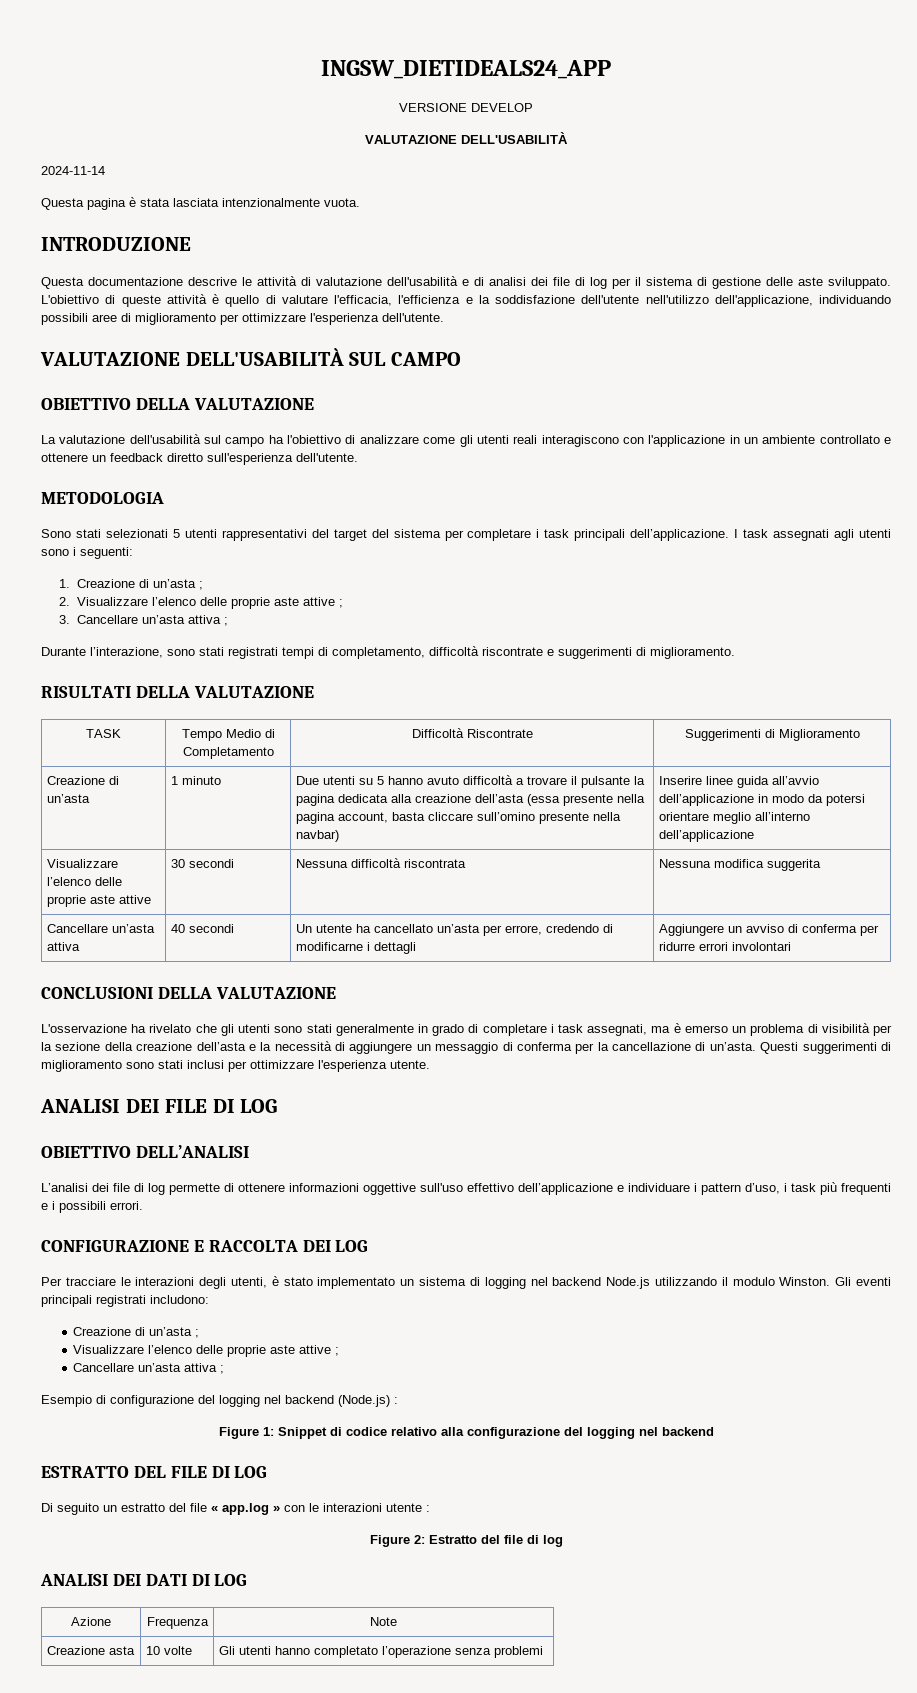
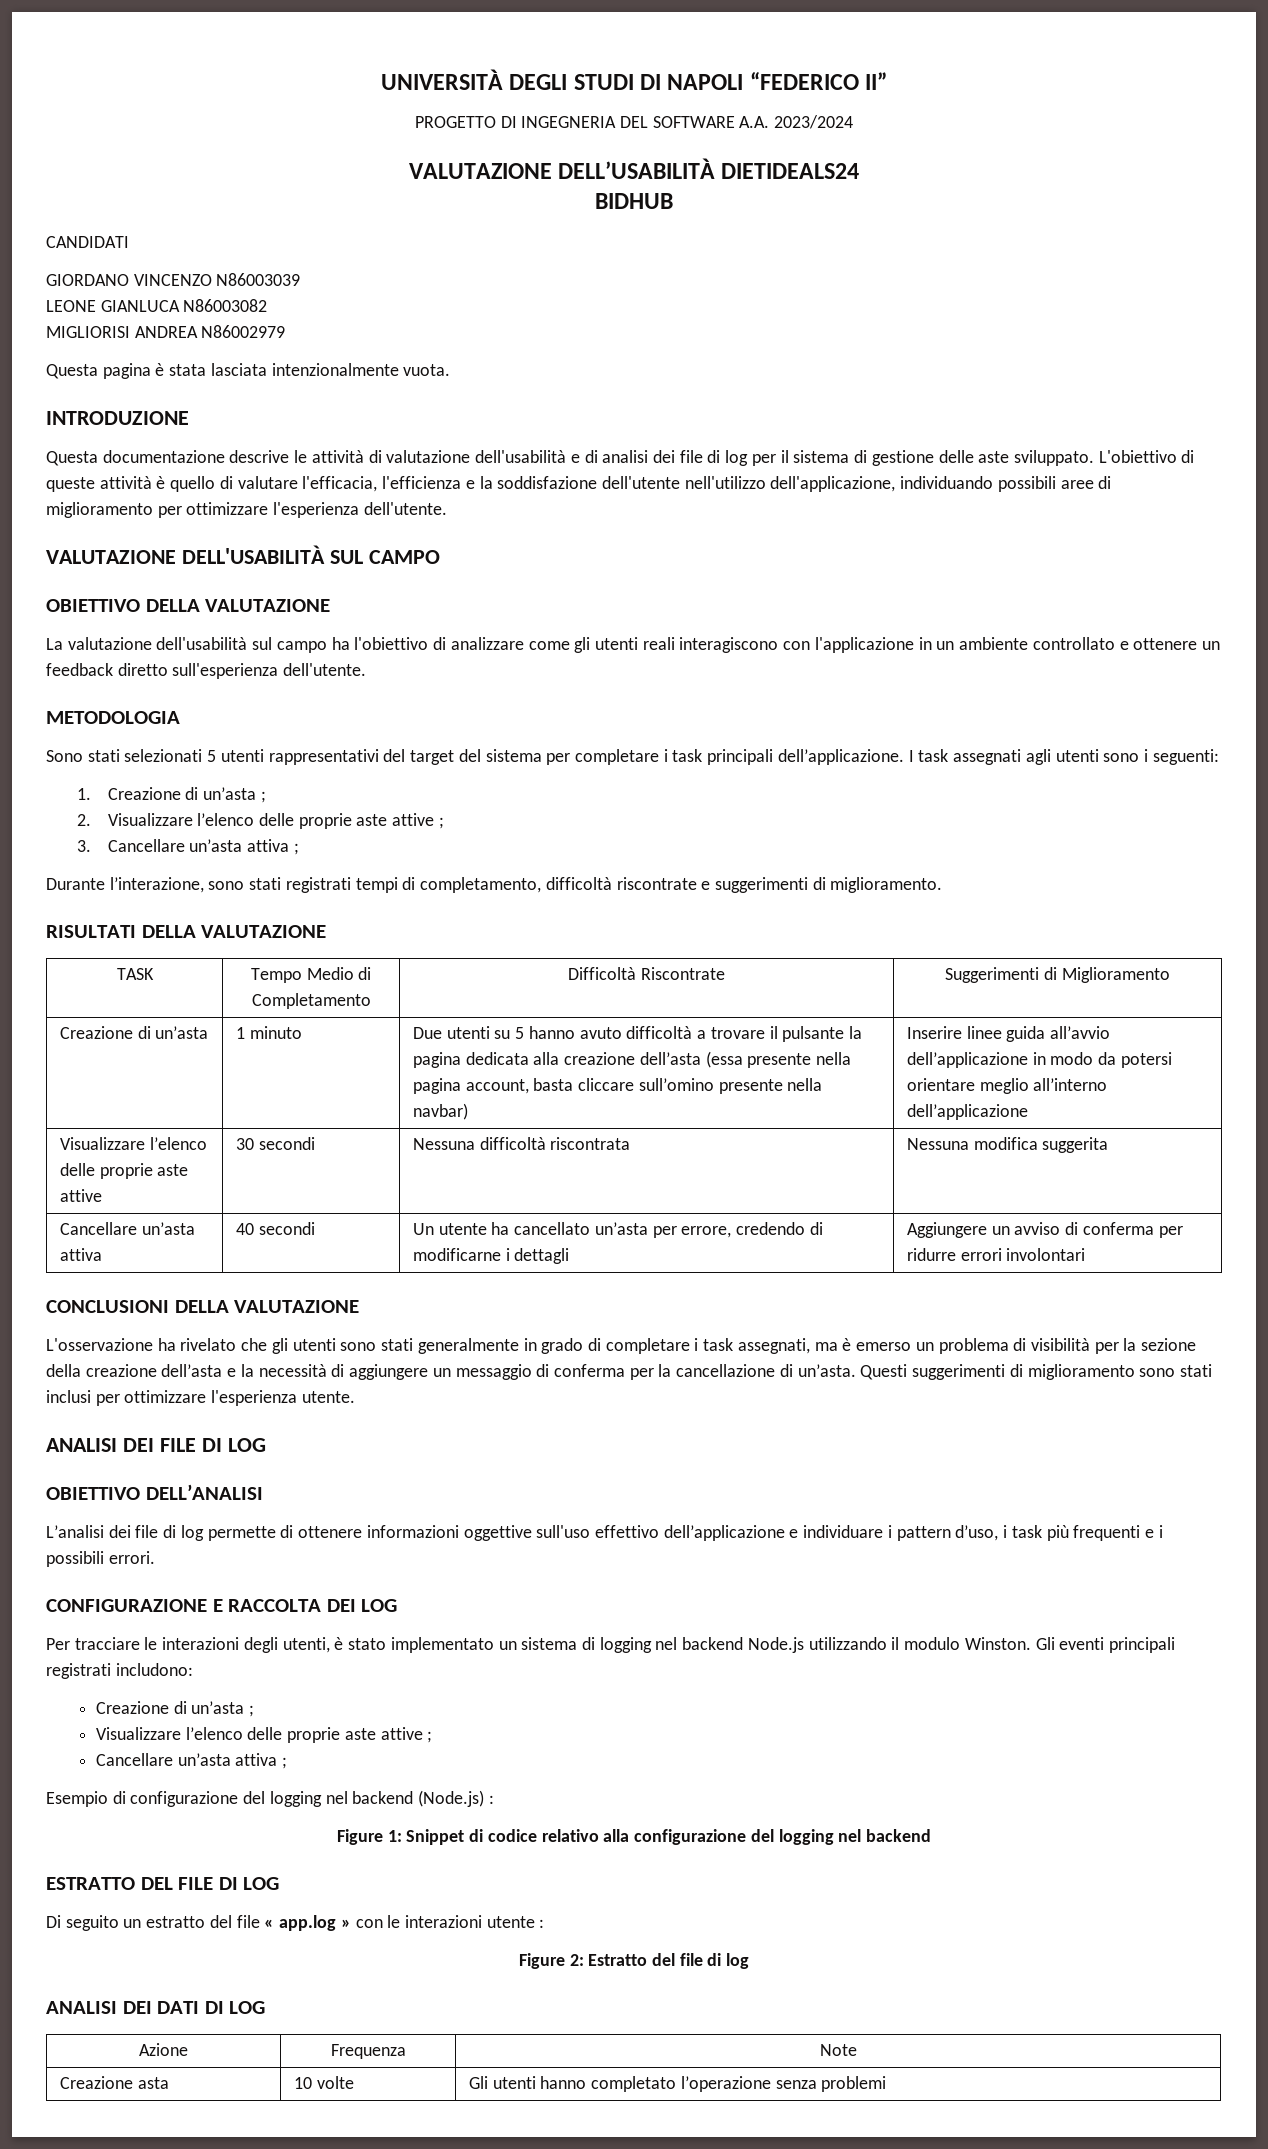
[321,60,611,79] [399,103,533,112] [365,132,568,144] [41,166,105,175] INGSW_DIETIDEALS24_APP // VERSIONE DEVELOP // VALUTAZIONE DELL'USABILITÀ // 2024-11-14 -> [380,69,888,90] [414,115,854,129] [408,158,860,179] [595,193,673,209] [46,236,129,248] [46,273,301,286] [46,299,268,312] [46,325,286,338] UNIVERSITÀ DEGLI STUDI DI NAPOLI “FEDERICO II” // PROGETTO DI INGEGNERIA DEL SOFTWARE A.A. 2023/2024 // VALUTAZIONE DELL’USABILITÀ DIETIDEALS24 // BIDHUB // CANDIDATI // GIORDANO VINCENZO N86003039 // LEONE GIANLUCA N86003082 // MIGLIORISI ANDREA N86002979

